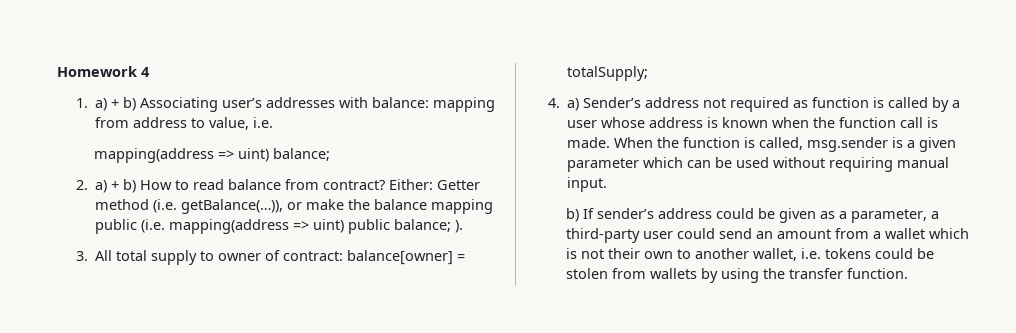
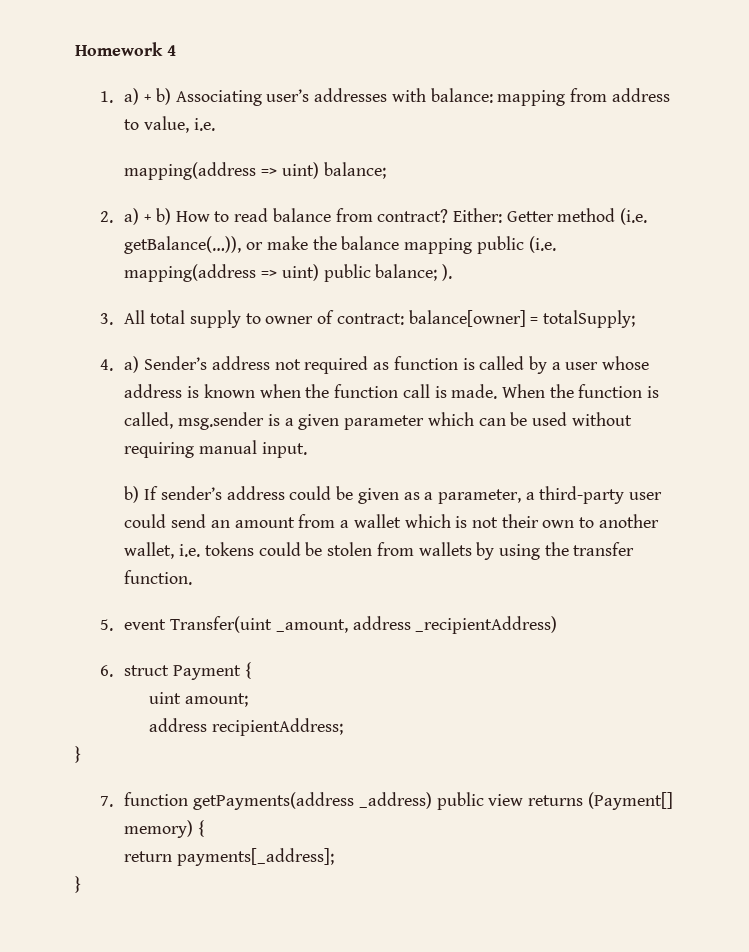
(909, 273) none -> [99,616,558,634] [99,662,251,680] [149,692,248,707] [149,718,343,736] [75,746,81,763] [99,792,673,810] [124,820,205,838] [124,848,335,866] [75,876,81,893] // 5. event Transfer(uint _amount, address _recipientAddress) // 6. struct Payment { // uint amount; // address recipientAddress; // } // 7. function getPayments(address _address) public view returns (Payment[] memory) { // return payments[_address]; // }

